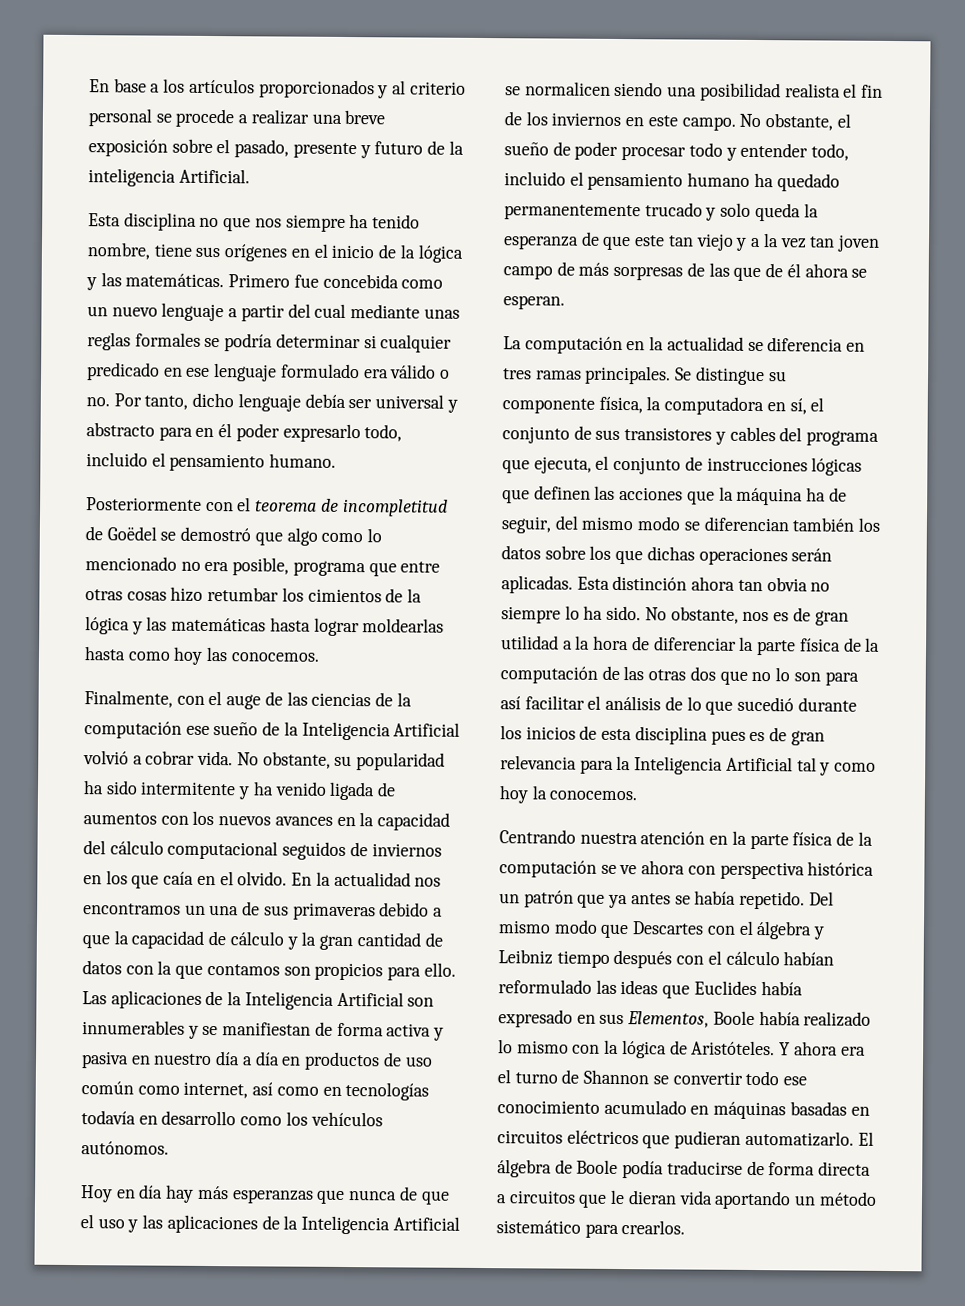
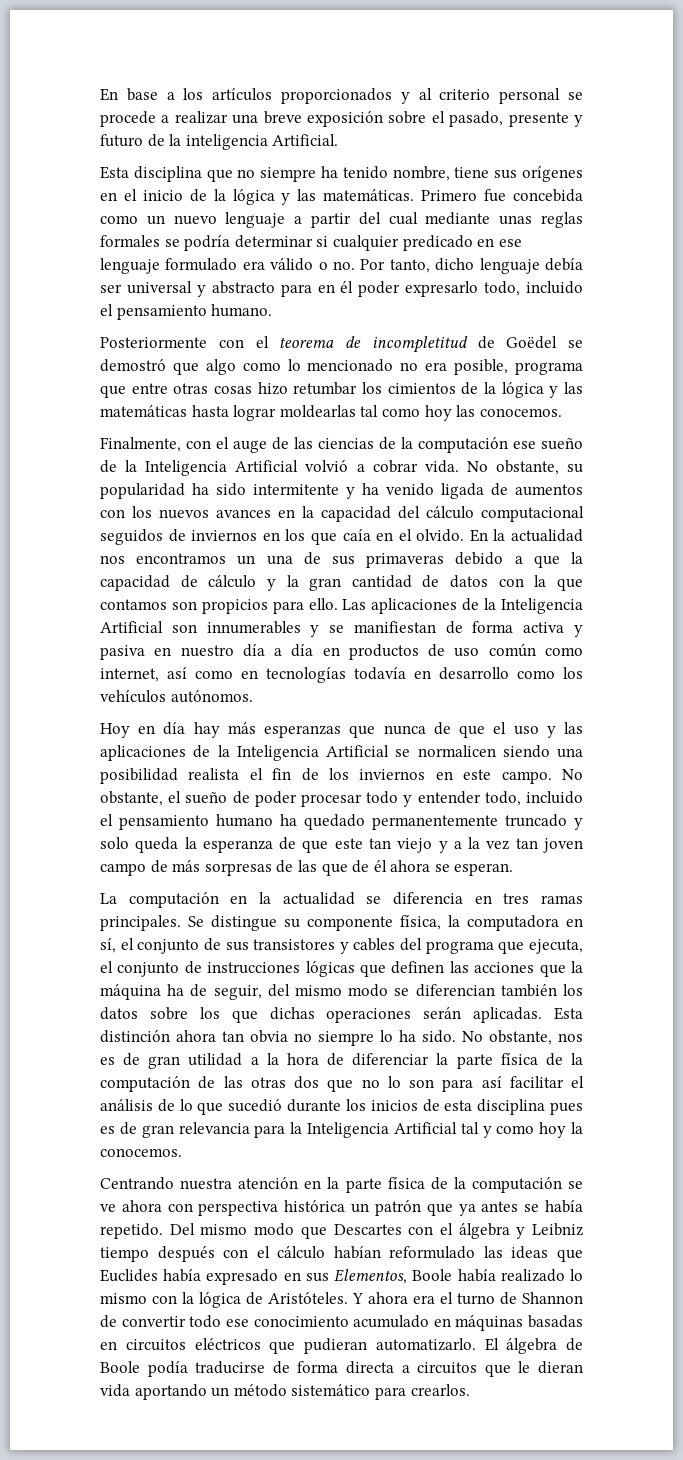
[199,217,282,232] no que nos -> [206,169,256,182] que no
[84,646,126,661] hasta -> [360,405,379,417] tal
[644,202,703,217] trucado -> [505,814,567,827] truncado
[652,1075,669,1085] se -> [100,1315,117,1328] de

